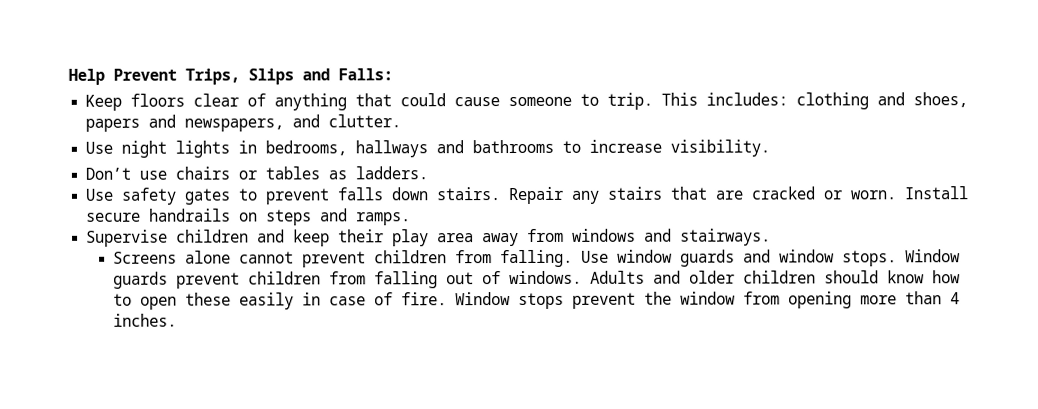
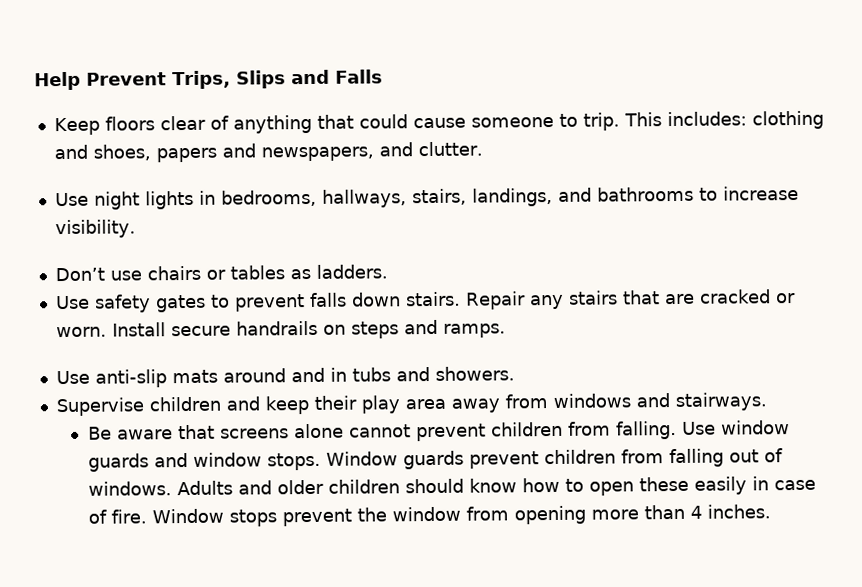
[338,68,393,81] Falls: -> [334,69,383,84] Falls
[355,140,429,158] hallways -> [321,188,553,208] hallways, stairs, landings,
(412, 219) none -> [55,366,515,388] // Use anti-slip mats around and in tubs and showers.
[112,251,177,264] Screens -> [87,424,289,440] Be aware that screens

